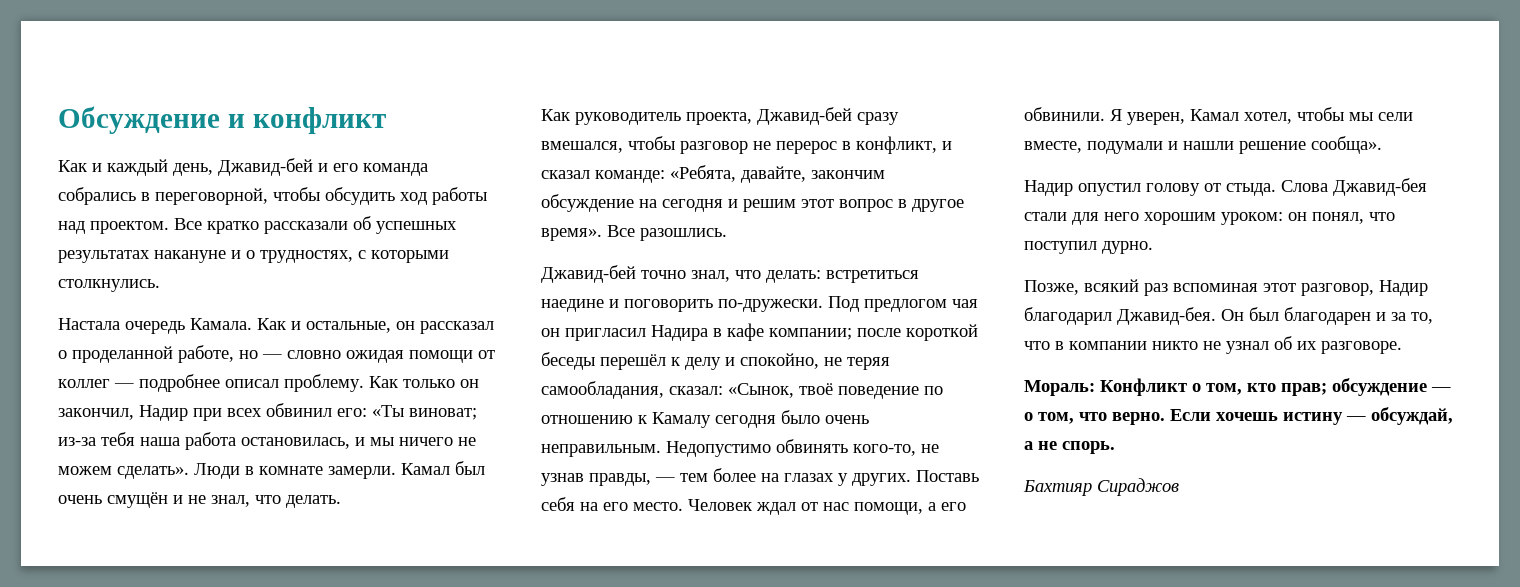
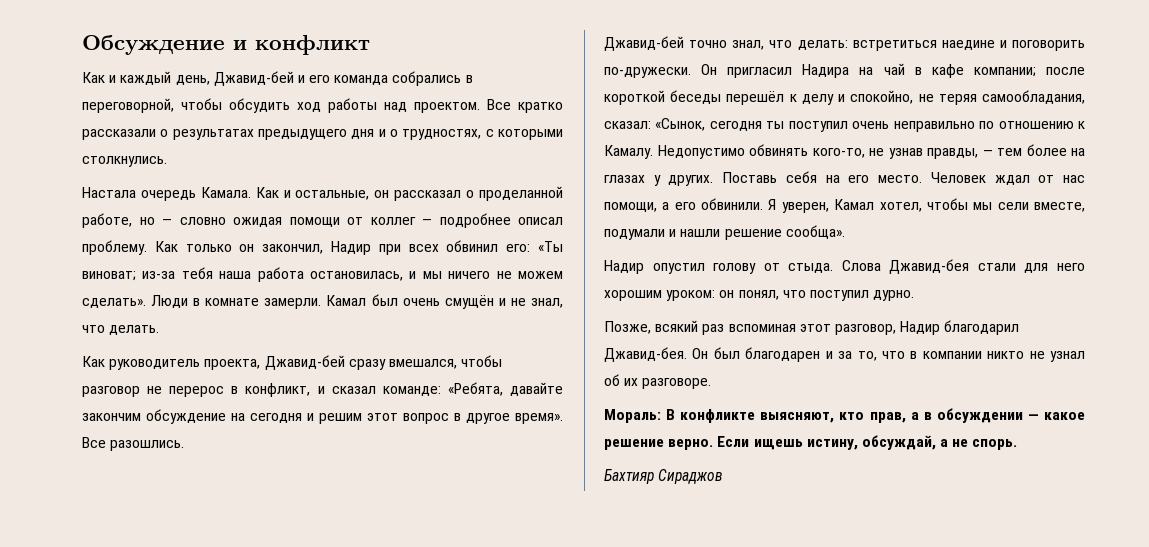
[353,216,457,234] [58,250,226,263] об успешных результатах накануне -> [160,129,375,140] о результатах предыдущего дня
[741,166,806,183] давайте, -> [509,382,563,396] давайте
[828,296,978,312] [541,325,708,341] Под предлогом чая он пригласил Надира -> [701,63,905,78] Он пригласил Надира на чай
[799,383,943,399] [541,410,869,428] [541,444,661,457] твоё поведение по отношению к Камалу сегодня было очень неправильным. -> [709,121,1085,132] [604,145,653,159] сегодня ты поступил очень неправильно по отношению к Камалу.
[1100,378,1451,396] [1024,409,1366,425] Конфликт о том, кто прав; обсуждение — о том, что верно. Если хочешь истину — -> [666,408,1085,423] [604,436,858,450] В конфликте выясняют, кто прав, а в обсуждении — какое решение верно. Если ищешь истину,

